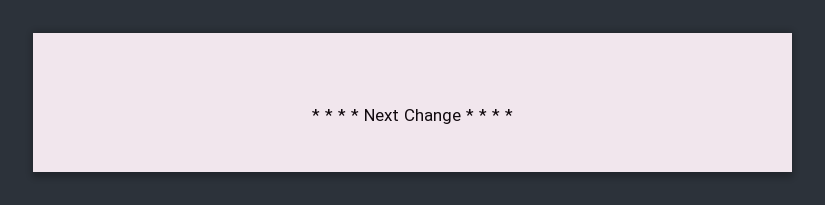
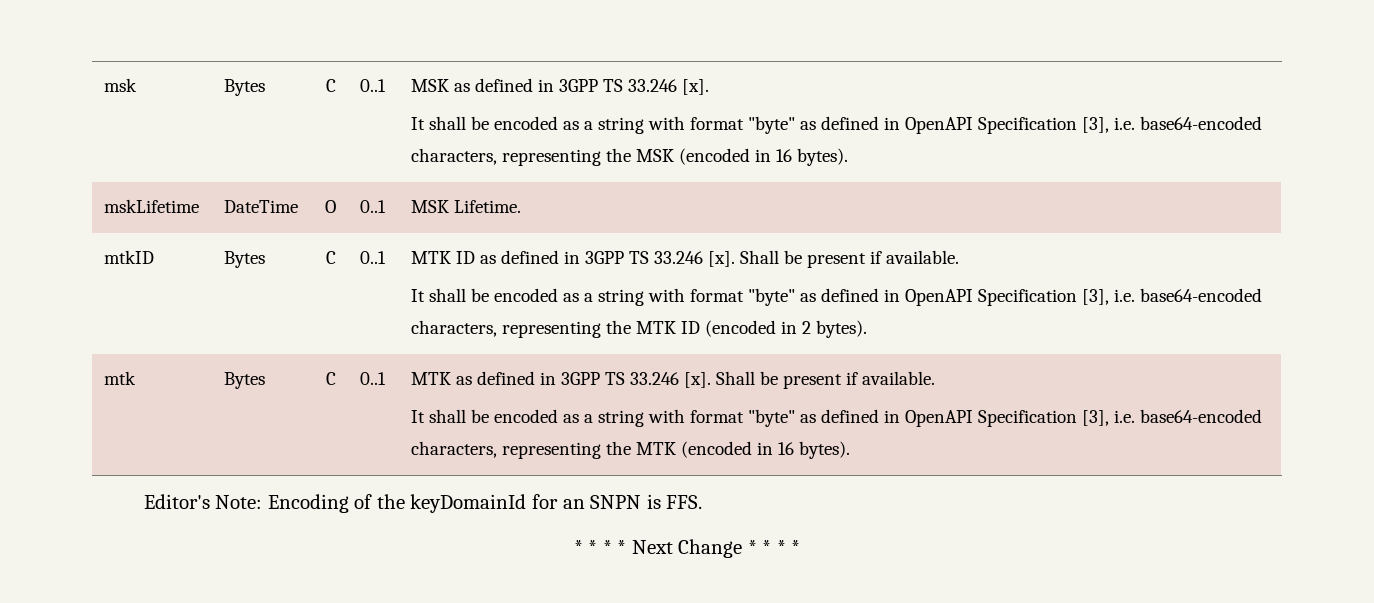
(312, 115) none -> [104,78,138,92] [224,79,266,96] [325,79,336,92] [360,79,387,92] [411,78,710,95] [411,116,1263,134] [411,148,849,166] [104,199,200,213] [224,200,299,213] [325,200,336,213] [360,200,387,213] [411,200,522,213] [104,250,155,264] [224,251,266,268] [325,251,336,264] [360,251,387,264] [411,250,960,268] [411,288,1263,306] [411,320,868,338] [104,371,137,385] [224,372,266,389] [325,372,336,385] [360,372,387,385] [411,371,936,389] [411,409,1263,427] [411,441,851,459] [143,494,703,513] msk | Bytes | C | 0..1 | MSK as defined in 3GPP TS 33.246 [x]. // It shall be encoded as a string with format "byte" as defined in OpenAPI Specification [3], i.e. base64-encoded characters, representing the MSK (encoded in 16 bytes). // mskLifetime | DateTime | O | 0..1 | MSK Lifetime. // mtkID | Bytes | C | 0..1 | MTK ID as defined in 3GPP TS 33.246 [x]. Shall be present if available. // It shall be encoded as a string with format "byte" as defined in OpenAPI Specification [3], i.e. base64-encoded characters, representing the MTK ID (encoded in 2 bytes). // mtk | Bytes | C | 0..1 | MTK as defined in 3GPP TS 33.246 [x]. Shall be present if available. // It shall be encoded as a string with format "byte" as defined in OpenAPI Specification [3], i.e. base64-encoded characters, representing the MTK (encoded in 16 bytes). // Editor's Note: Encoding of the keyDomainId for an SNPN is FFS. //

